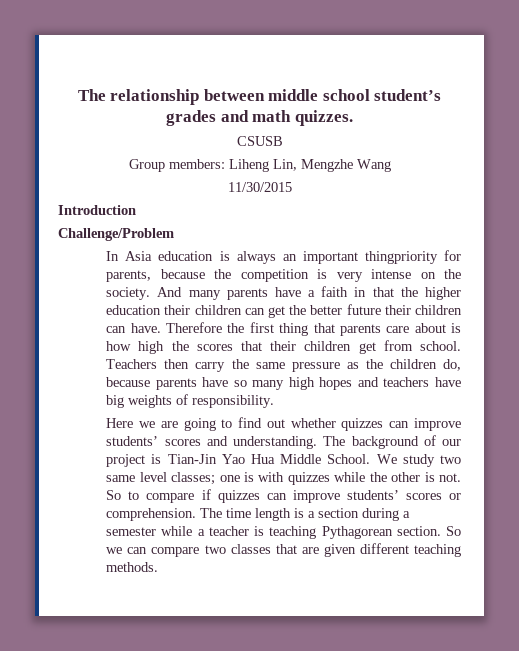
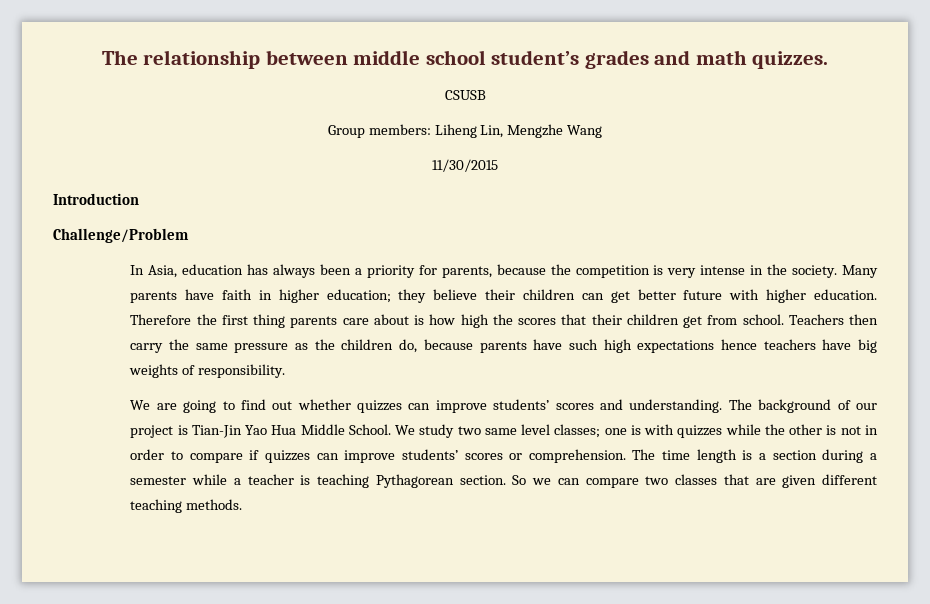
[125,251,438,264] Asia education is always an important thingpriority -> [148,264,415,278] Asia, education has always been a priority
[420,272,436,279] on -> [750,265,764,275] in
[157,287,316,300] And many parents have a -> [842,265,879,278] [130,289,215,303] Many parents have
[372,287,462,300] [106,305,162,315] that the higher education -> [278,289,478,303] higher education; they believe
[289,305,307,315] the -> (630, 297) none
[384,305,463,315] [106,323,161,333] their children can have. -> [729,289,878,303] with higher education.
[313,323,335,333] that -> (286, 321) none
[233,377,379,390] so many high hopes and -> [568,339,757,353] such high expectations hence
[106,418,156,428] Here we -> [130,400,151,410] We
[439,473,461,482] [106,490,122,500] not. So -> [840,425,878,435] [130,449,165,460] not in order

